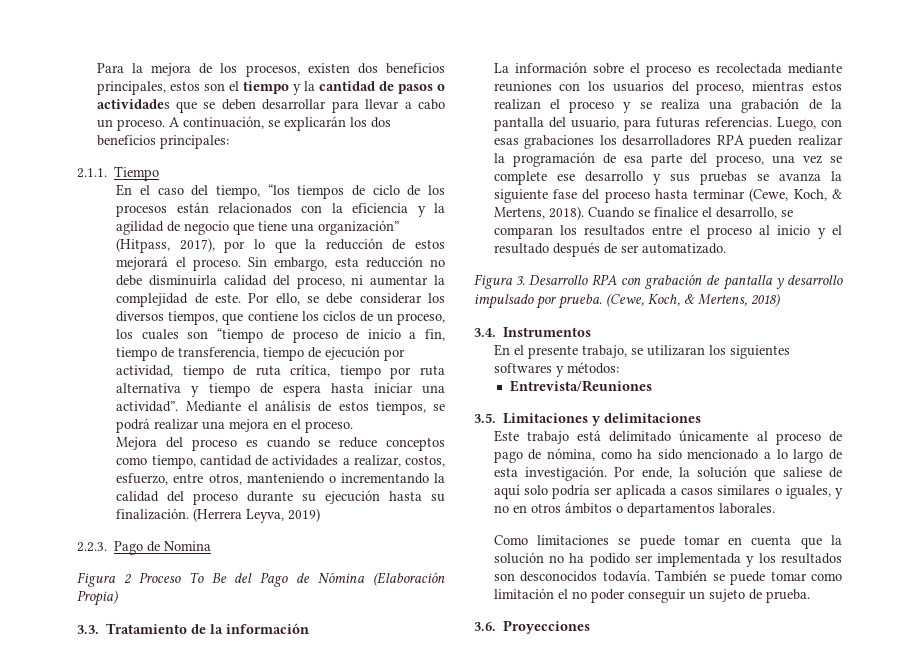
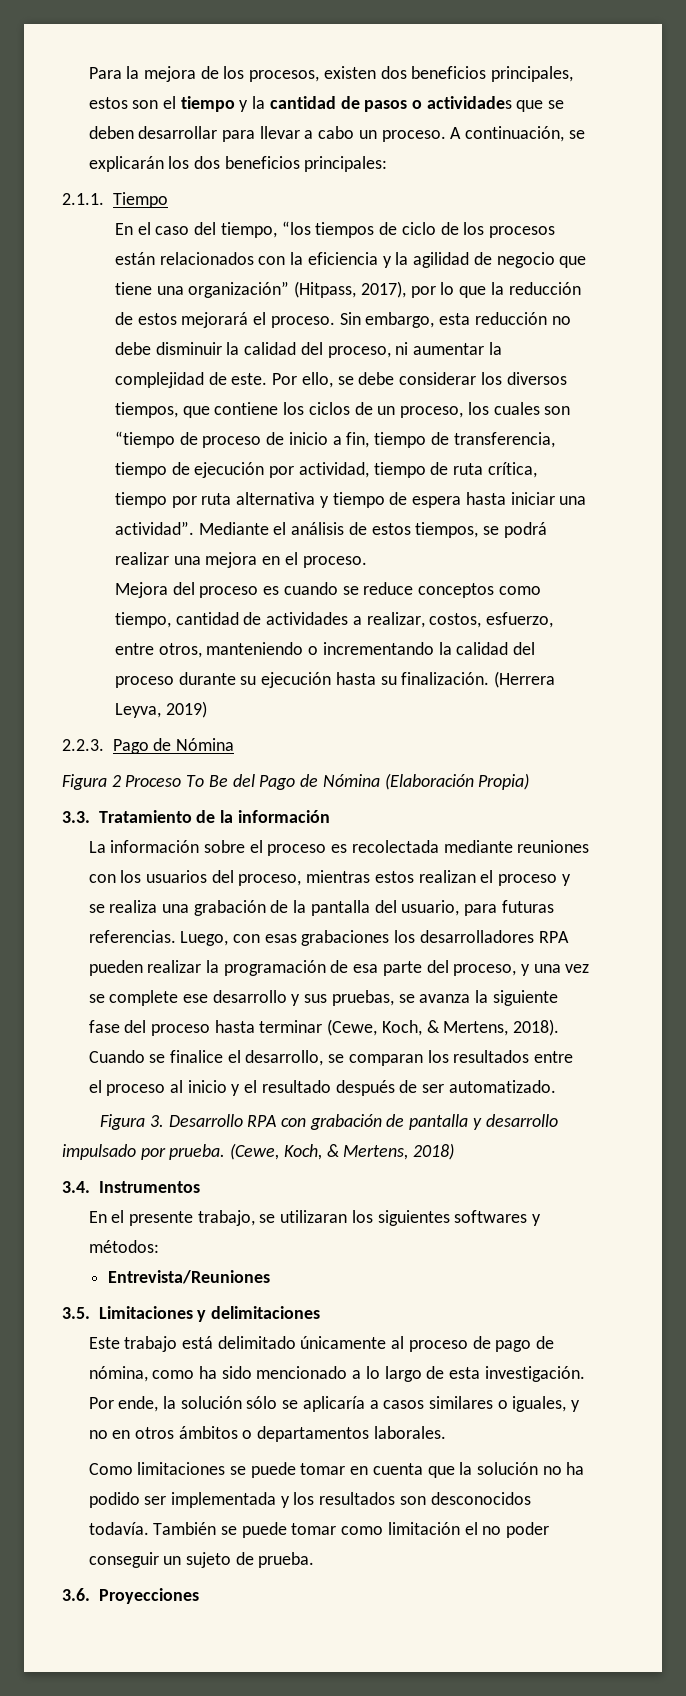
[149,275,218,286] disminuirla -> [155,342,240,355] disminuir la
[164,541,212,551] Nomina -> [176,738,235,751] Nómina
(764, 161) none -> [521,964,531,976] y
[699,171,747,185] pruebas -> [331,990,394,1006] pruebas,
[754,467,842,481] [493,484,666,499] que saliese de aquí solo podría ser aplicada -> [246,1396,365,1412] sólo se aplicaría

